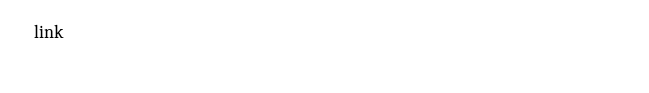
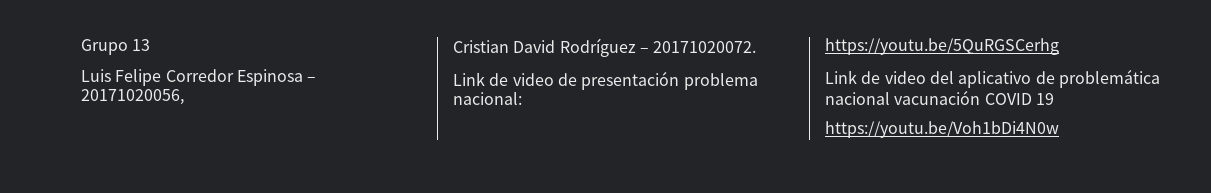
[34,24,64,38] link -> [81,39,151,55] [81,69,317,86] [81,89,184,105] [453,38,757,57] [453,71,758,90] [453,92,522,105] [825,38,1059,55] [825,69,1160,88] [825,90,1054,105] [825,121,1059,138] Grupo 13 // Luis Felipe Corredor Espinosa – 20171020056, // Cristian David Rodríguez – 20171020072. // Link de video de presentación problema nacional: // https://youtu.be/5QuRGSCerhg // Link de video del aplicativo de problemática nacional vacunación COVID 19 // https://youtu.be/Voh1bDi4N0w

